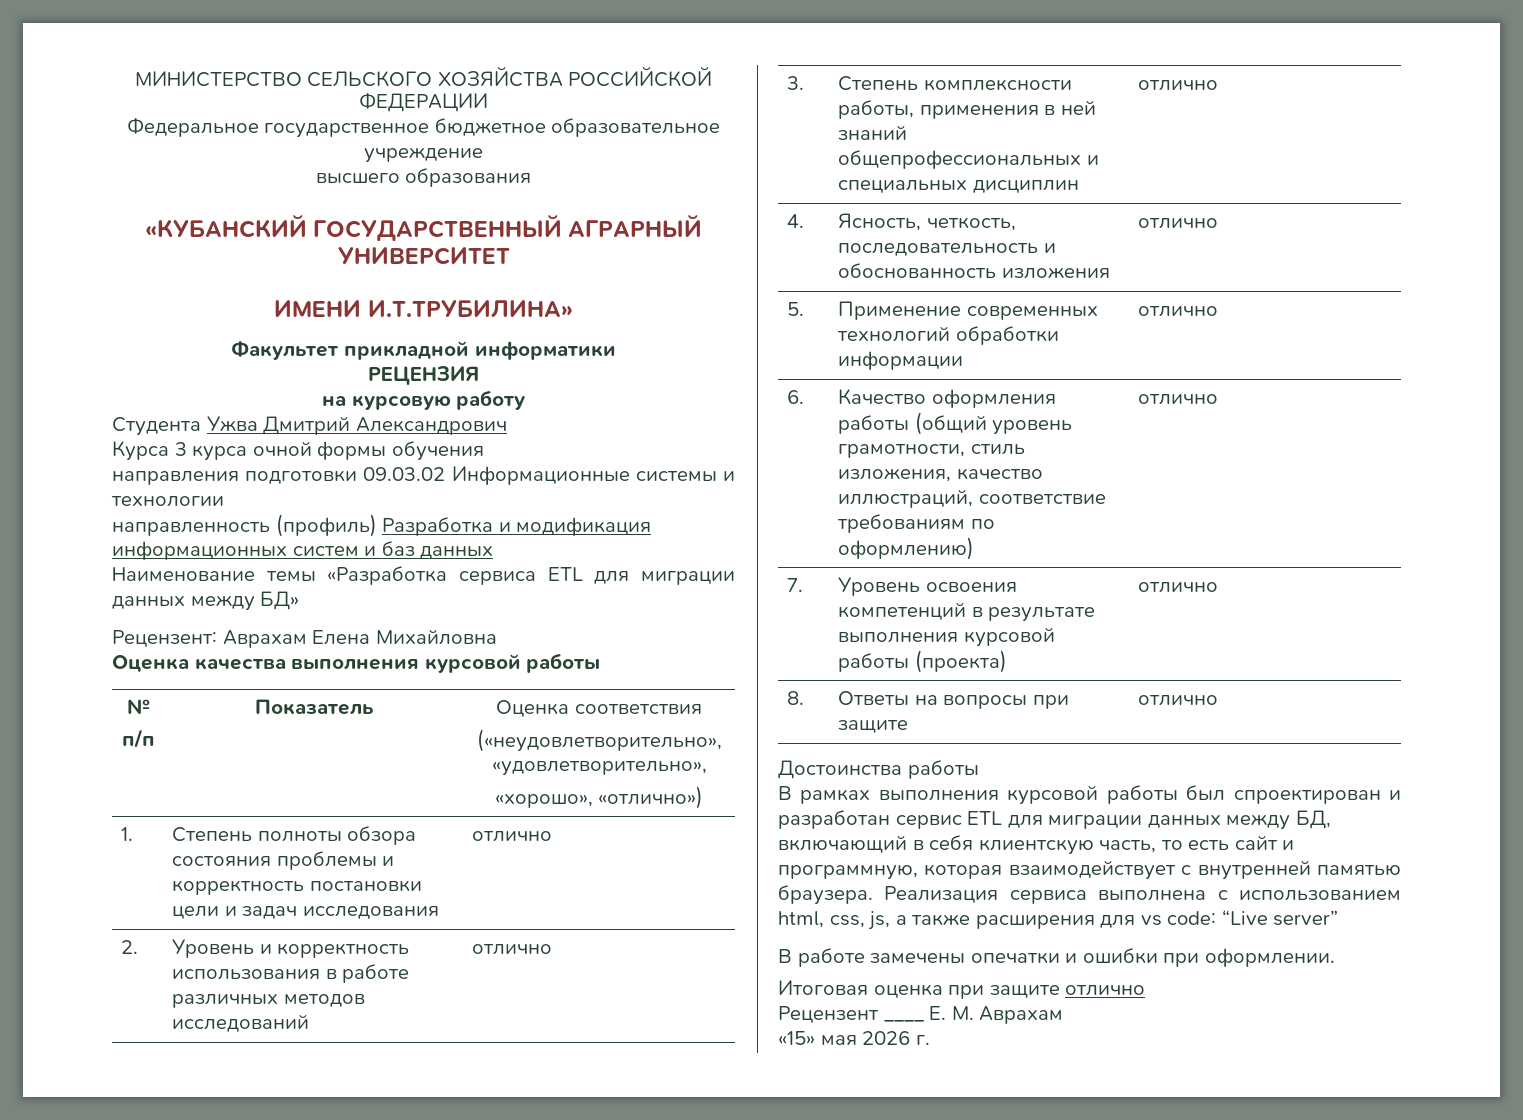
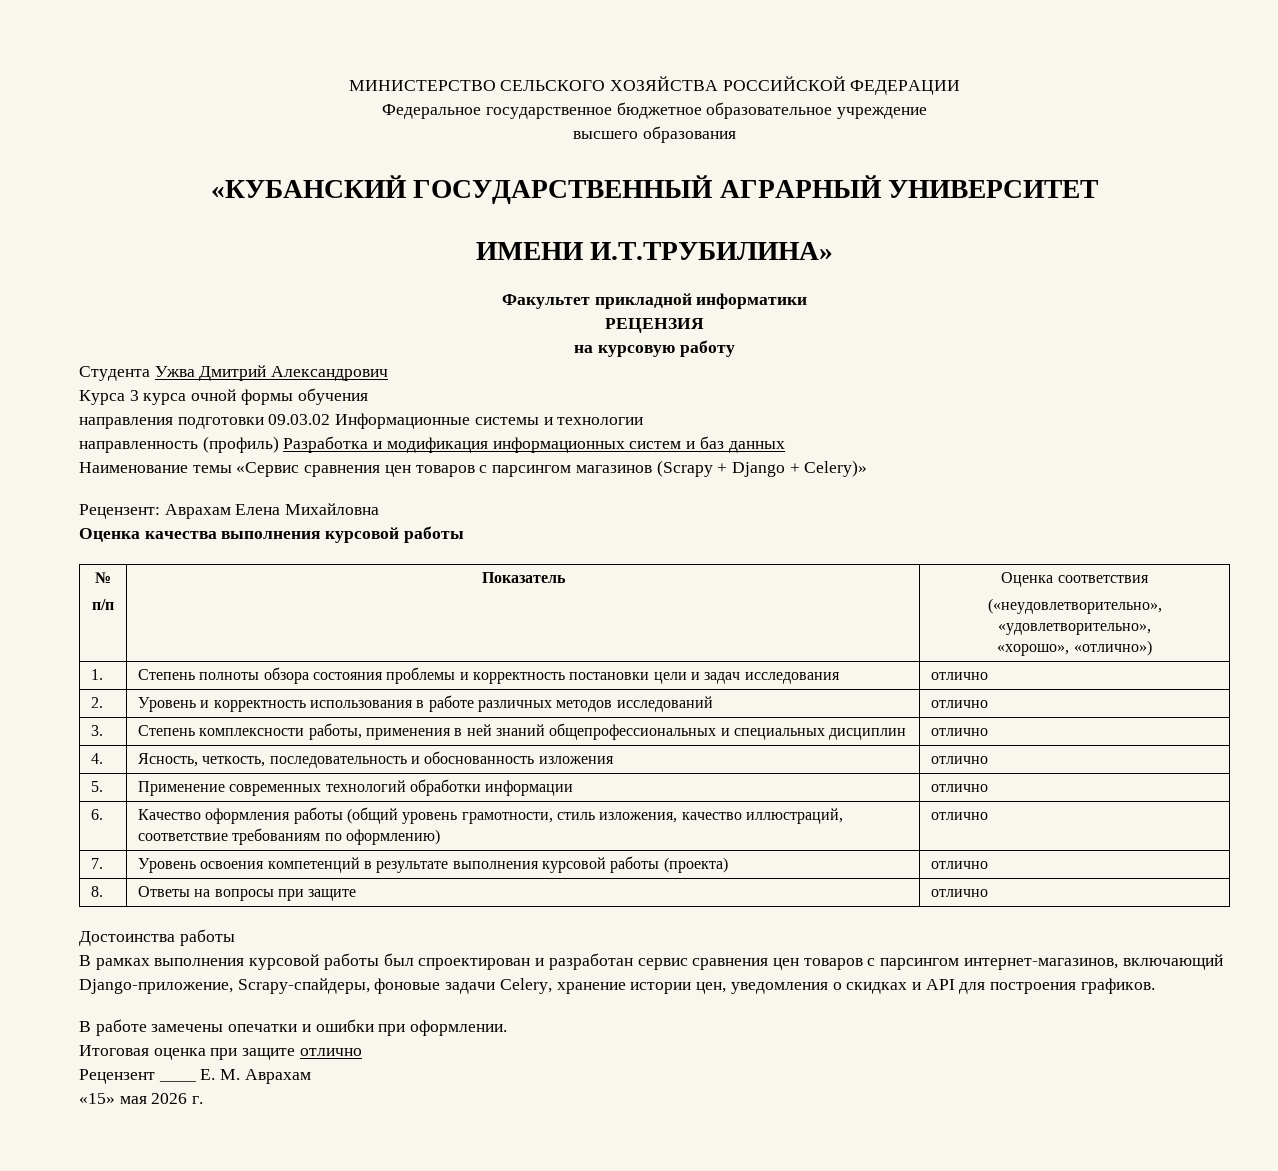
[327,566,735,585] [112,591,300,611] «Разработка сервиса ETL для миграции данных между БД» -> [236,460,868,477] «Сервис сравнения цен товаров с парсингом магазинов (Scrapy + Django + Celery)»
[967,810,1331,830] [778,835,1295,855] [778,860,1401,880] [778,885,1401,905] [778,910,1339,930] ETL для миграции данных между БД, включающий в себя клиентскую часть, то есть сайт и программную, которая взаимодействует с внутренней памятью браузера. Реализация сервиса выполнена с использованием html, css, js, а также расширения для vs code: “Live server” -> [692,954,1223,970] [79,978,1155,994] сравнения цен товаров с парсингом интернет-магазинов, включающий Django-приложение, Scrapy-спайдеры, фоновые задачи Celery, хранение истории цен, уведомления о скидках и API для построения графиков.

